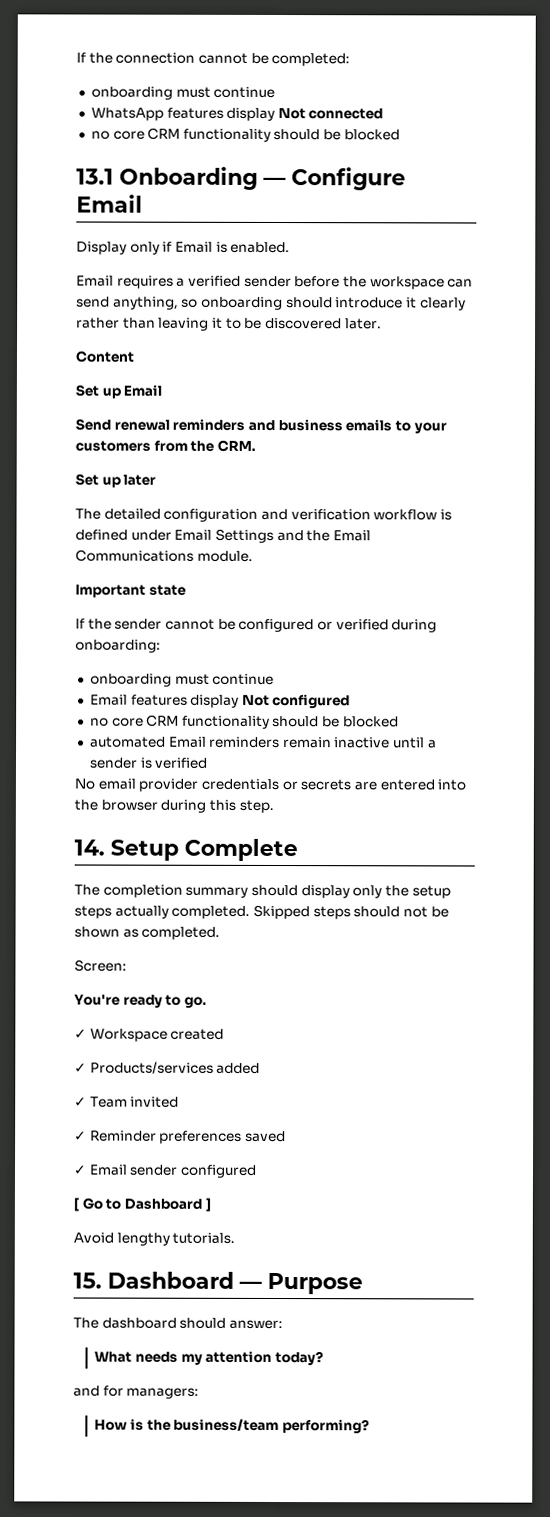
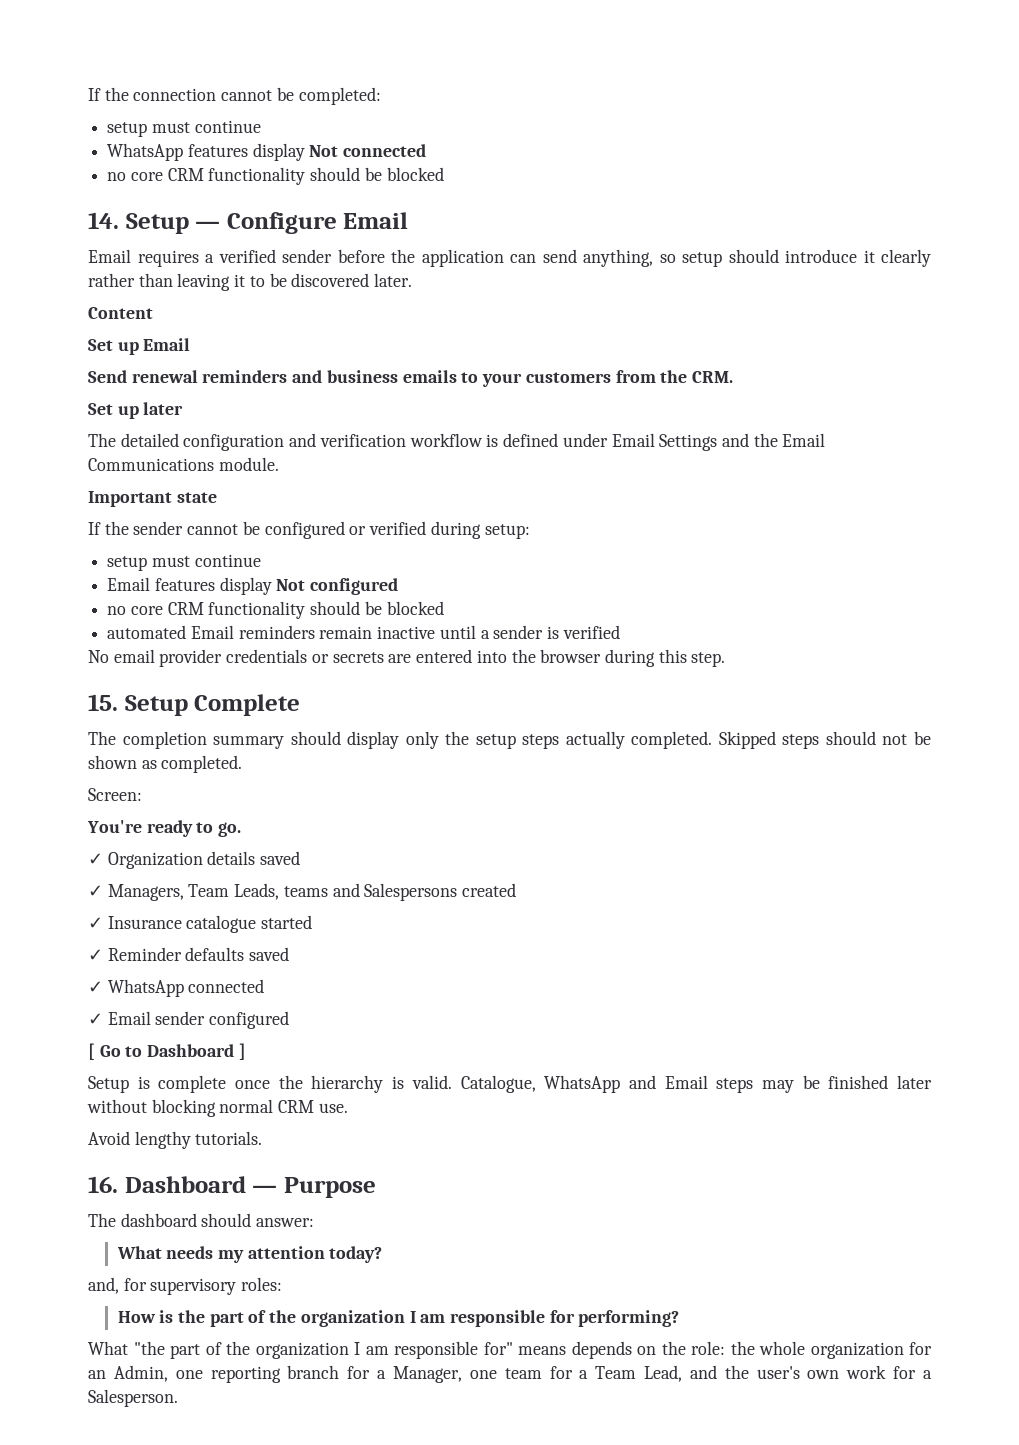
[90,86,173,100] onboarding -> [107,122,148,137] setup
[76,166,258,190] 13.1 Onboarding -> [88,212,189,234] 14. Setup
[76,241,291,255] // Display only if Email is enabled. -> (409, 220) none
[369,276,445,290] workspace -> [421,249,504,267] application
[200,296,283,311] onboarding -> [682,252,722,267] setup
[75,639,161,653] [89,673,172,687] onboarding: // onboarding -> [484,524,530,539] [107,556,148,571] setup: // setup
[74,839,105,856] 14. -> [88,694,118,711] 15.
[89,1028,225,1042] [74,1061,261,1074] [74,1096,180,1108] Workspace created // ✓ Products/services added // ✓ Team invited -> [107,851,301,869] [88,883,517,901] [88,915,313,933] Organization details saved // ✓ Managers, Team Leads, teams and Salespersons created // ✓ Insurance catalogue started
[159,1130,286,1144] preferences saved -> [185,947,290,961] [88,979,265,997] defaults saved // ✓ WhatsApp connected
(211, 1204) none -> [88,1075,932,1093] [87,1099,348,1117] // Setup is complete once the hierarchy is valid. Catalogue, WhatsApp and Email steps may be finished later without blocking normal CRM use.
[73,1272,102,1289] 15. -> [88,1176,118,1193] 16.
[73,1385,200,1399] and for managers: -> [88,1277,283,1295] and, for supervisory roles:
[173,1418,370,1434] business/team performing? -> [209,1310,680,1327] [88,1341,932,1359] [88,1365,933,1383] [88,1389,178,1407] part of the organization I am responsible for performing? // What "the part of the organization I am responsible for" means depends on the role: the whole organization for an Admin, one reporting branch for a Manager, one team for a Team Lead, and the user's own work for a Salesperson.

